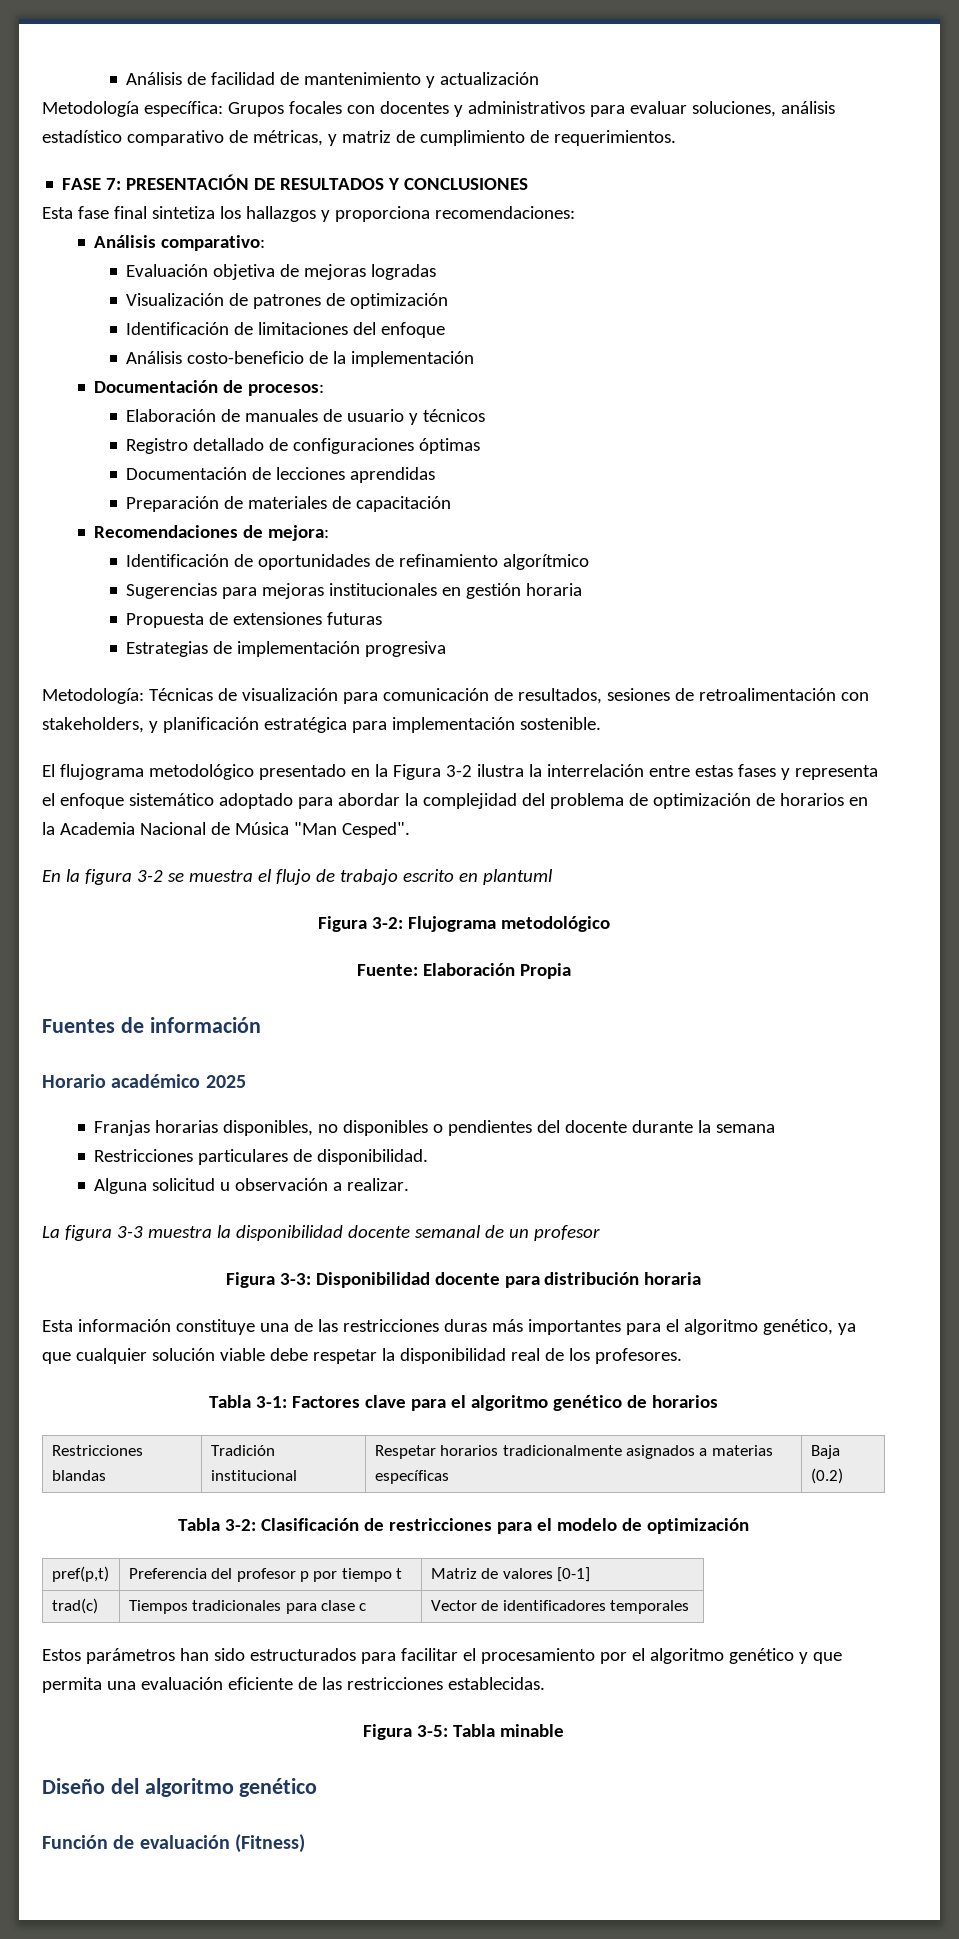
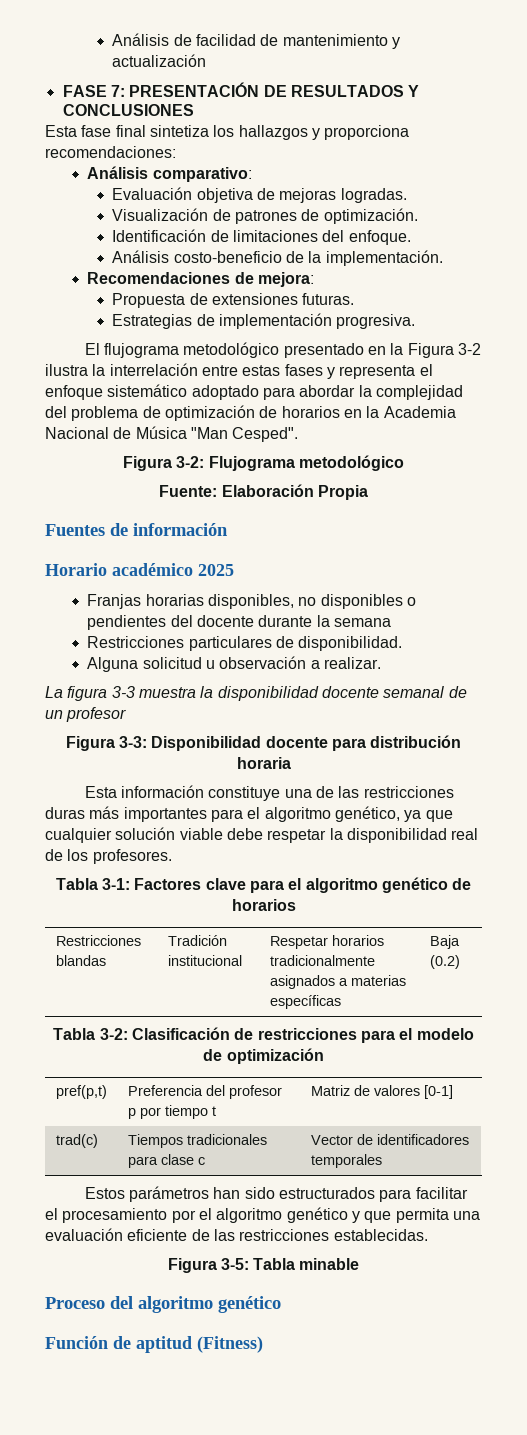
[42,101,835,117] [42,130,676,146] // Metodología específica: Grupos focales con docentes y administrativos para evaluar soluciones, análisis estadístico comparativo de métricas, y matriz de cumplimiento de requerimientos. -> (207, 60) none
[371,264,437,280] logradas -> [340,188,407,203] logradas.
[350,293,449,309] optimización -> [323,208,418,224] optimización.
[381,322,446,338] enfoque -> [348,230,411,245] enfoque.
[351,351,475,367] [94,380,325,396] [126,409,486,425] [126,438,481,454] [126,467,436,483] [126,496,452,512] [94,525,330,541] [126,554,590,570] [126,583,583,599] implementación // Documentación de procesos: // Elaboración de manuales de usuario y técnicos // Registro detallado de configuraciones óptimas // Documentación de lecciones aprendidas // Preparación de materiales de capacitación // Recomendaciones de mejora: // Identificación de oportunidades de refinamiento algorítmico // Sugerencias para mejoras institucionales en gestión horaria -> [325,250,443,266] [87,272,315,287] implementación. // Recomendaciones de mejora:
[327,612,383,625] futuras -> [302,293,355,305] futuras.
[365,641,447,657] [42,688,869,704] [42,717,601,733] progresiva // Metodología: Técnicas de visualización para comunicación de resultados, sesiones de retroalimentación con stakeholders, y planificación estratégica para implementación sostenible. -> [336,314,416,329] progresiva.
[42,869,553,885] // En la figura 3-2 se muestra el flujo de trabajo escrito en plantuml -> (299, 434) none
[42,1778,105,1794] Diseño -> [45,1297,105,1309] Proceso
[139,1835,230,1849] evaluación -> [136,1336,192,1353] aptitud

